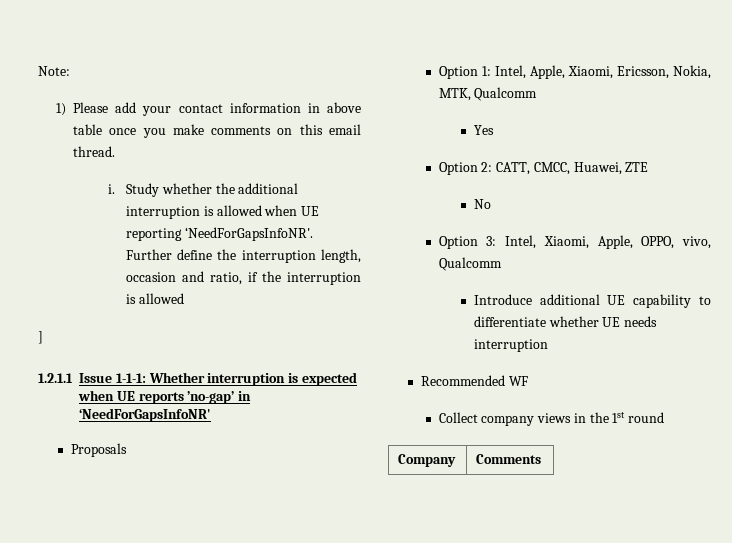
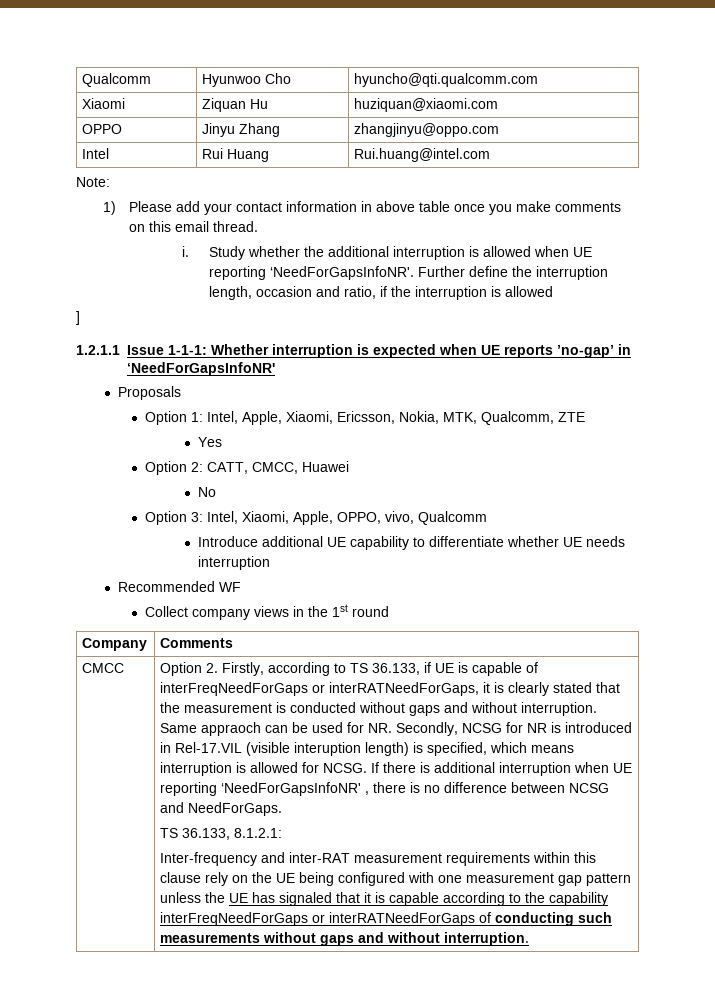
(38, 71) none -> [82,73,152,87] [202,73,292,87] [354,73,539,87] [82,98,126,109] [202,98,269,112] [354,98,499,112] [82,124,123,134] [202,123,281,137] [354,123,500,137] [82,148,110,159] [202,148,270,162] [354,148,491,162] Qualcomm | Hyunwoo Cho | hyuncho@qti.qualcomm.com // Xiaomi | Ziquan Hu | huziquan@xiaomi.com // OPPO | Jinyu Zhang | zhangjinyu@oppo.com // Intel | Rui Huang | Rui.huang@intel.com //
[474,87,538,101] Qualcomm -> [480,411,585,425] Qualcomm, ZTE
[573,162,649,175] Huawei, ZTE -> [301,461,349,472] Huawei
(542, 459) none -> [82,663,125,673] [160,662,539,676] [160,682,621,696] [160,702,598,716] [160,722,633,736] [160,742,575,756] [160,762,633,776] [160,782,610,796] [160,802,283,816] [160,828,283,840] [160,852,597,866] [160,872,632,886] [160,892,609,906] [160,912,613,926] [160,932,530,946] // CMCC | Option 2. Firstly, according to TS 36.133, if UE is capable of interFreqNeedForGaps or interRATNeedForGaps, it is clearly stated that the measurement is conducted without gaps and without interruption. Same appraoch can be used for NR. Secondly, NCSG for NR is introduced in Rel-17.VIL (visible interuption length) is specified, which means interruption is allowed for NCSG. If there is additional interruption when UE reporting ‘NeedForGapsInfoNR' , there is no difference between NCSG and NeedForGaps. // TS 36.133, 8.1.2.1: // Inter-frequency and inter-RAT measurement requirements within this clause rely on the UE being configured with one measurement gap pattern unless the UE has signaled that it is capable according to the capability interFreqNeedForGaps or interRATNeedForGaps of conducting such measurements without gaps and without interruption.

